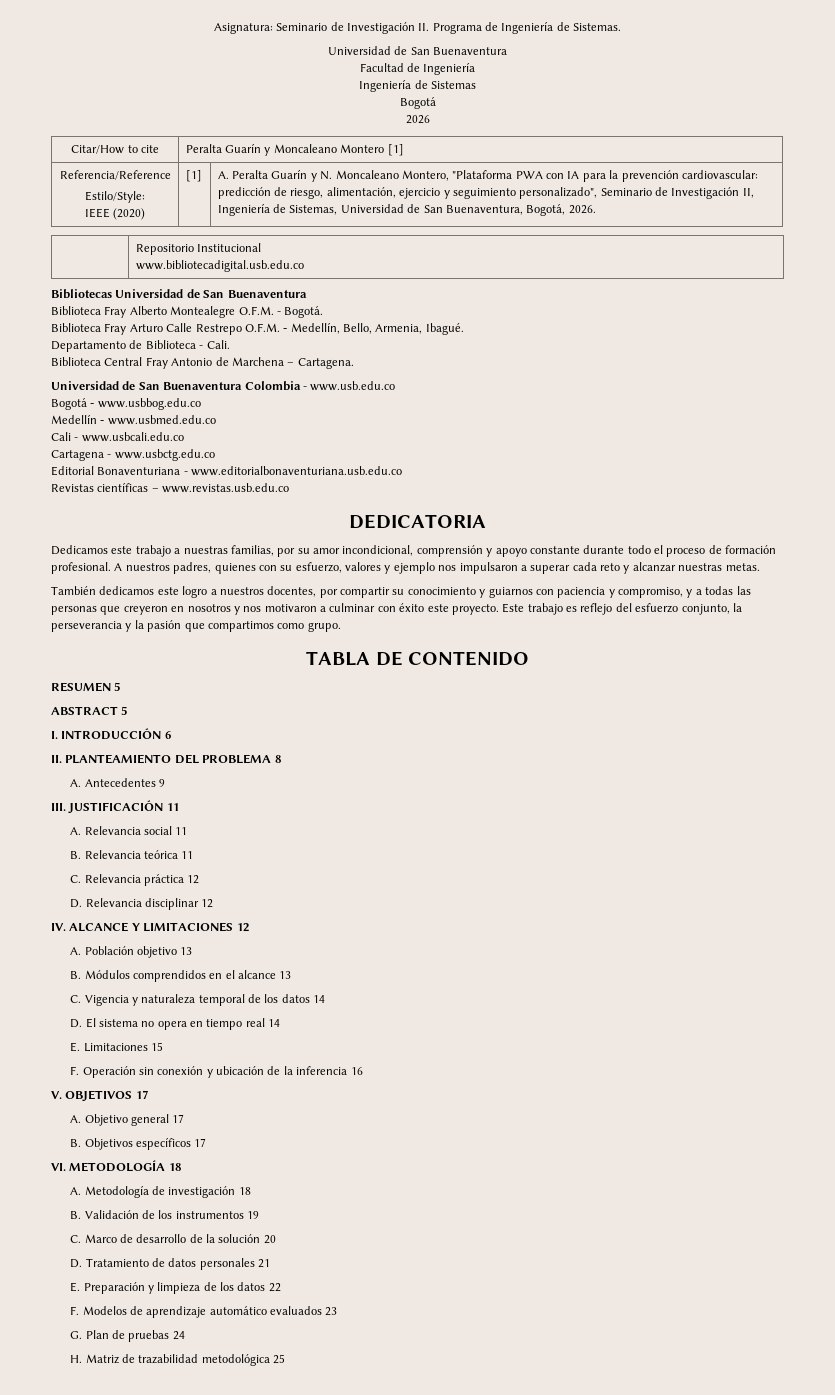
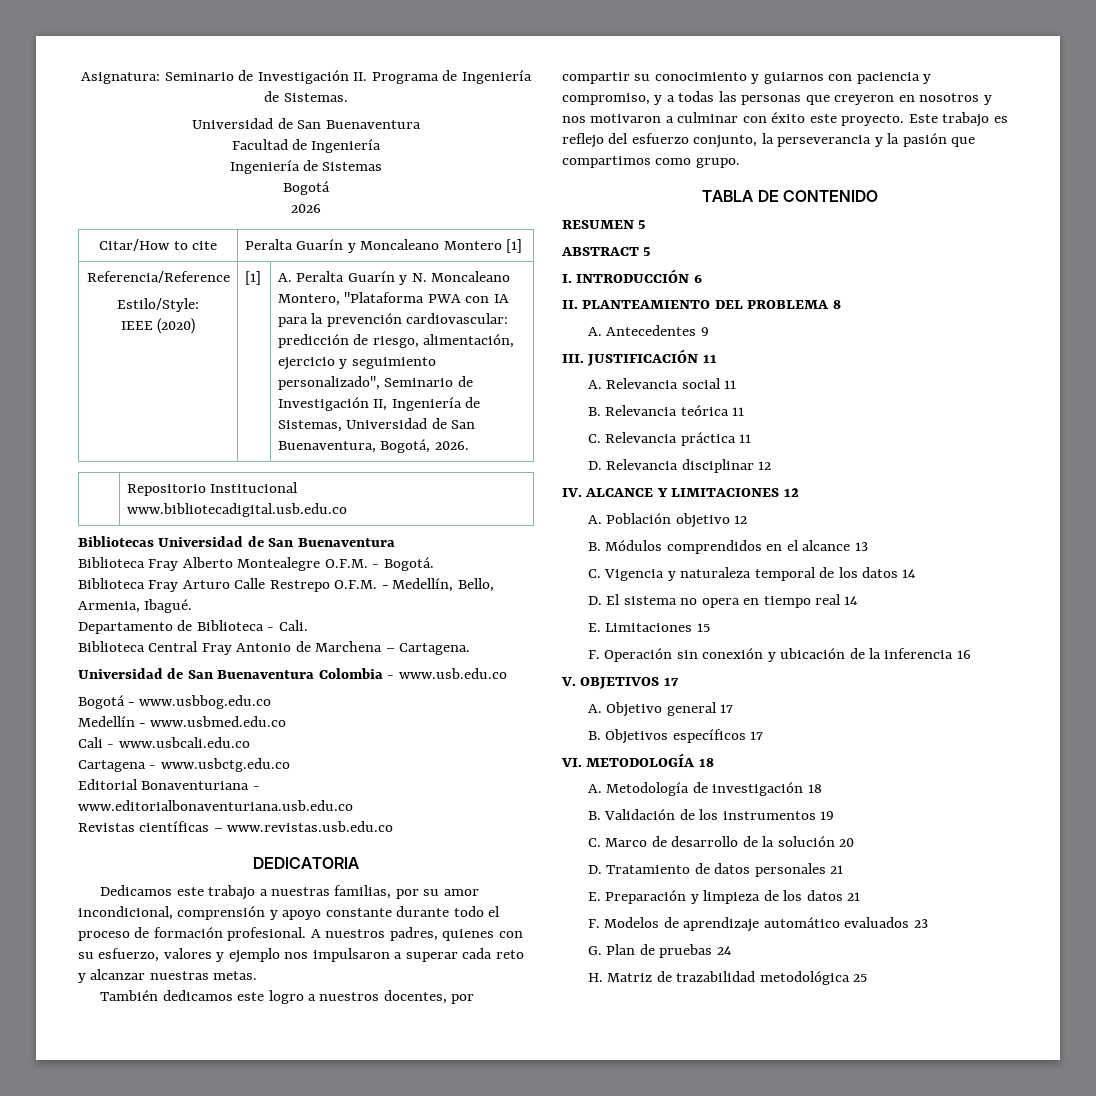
[187,875,200,884] 12 -> [739,434,752,443] 11
[180,947,193,955] 13 -> [734,515,748,524] 12
[268,1283,281,1292] 22 -> [846,892,860,901] 21

